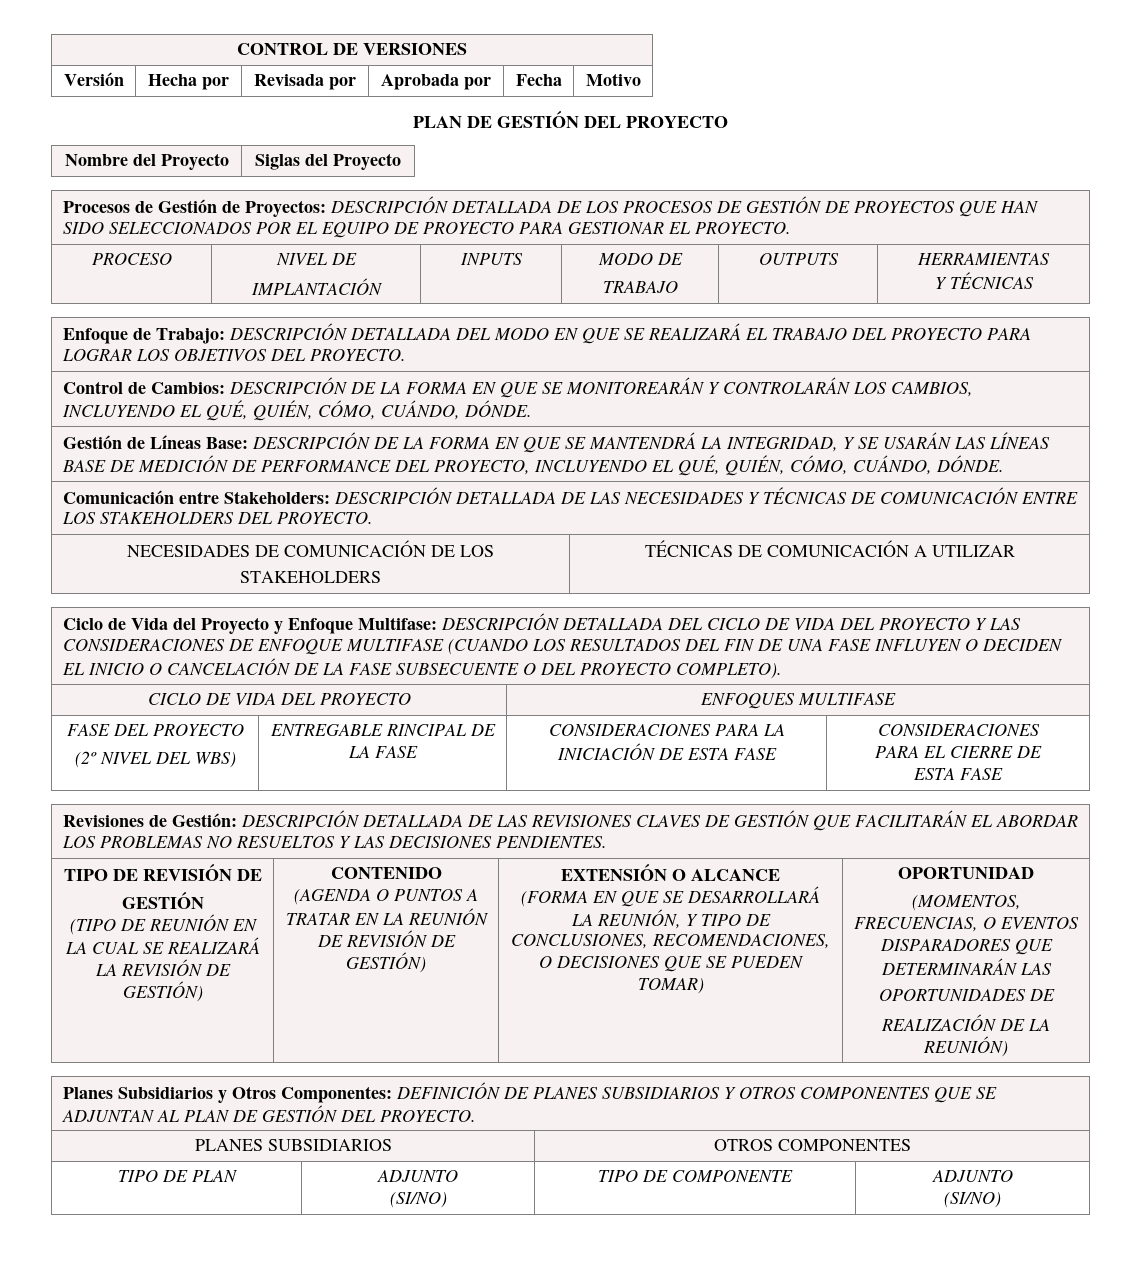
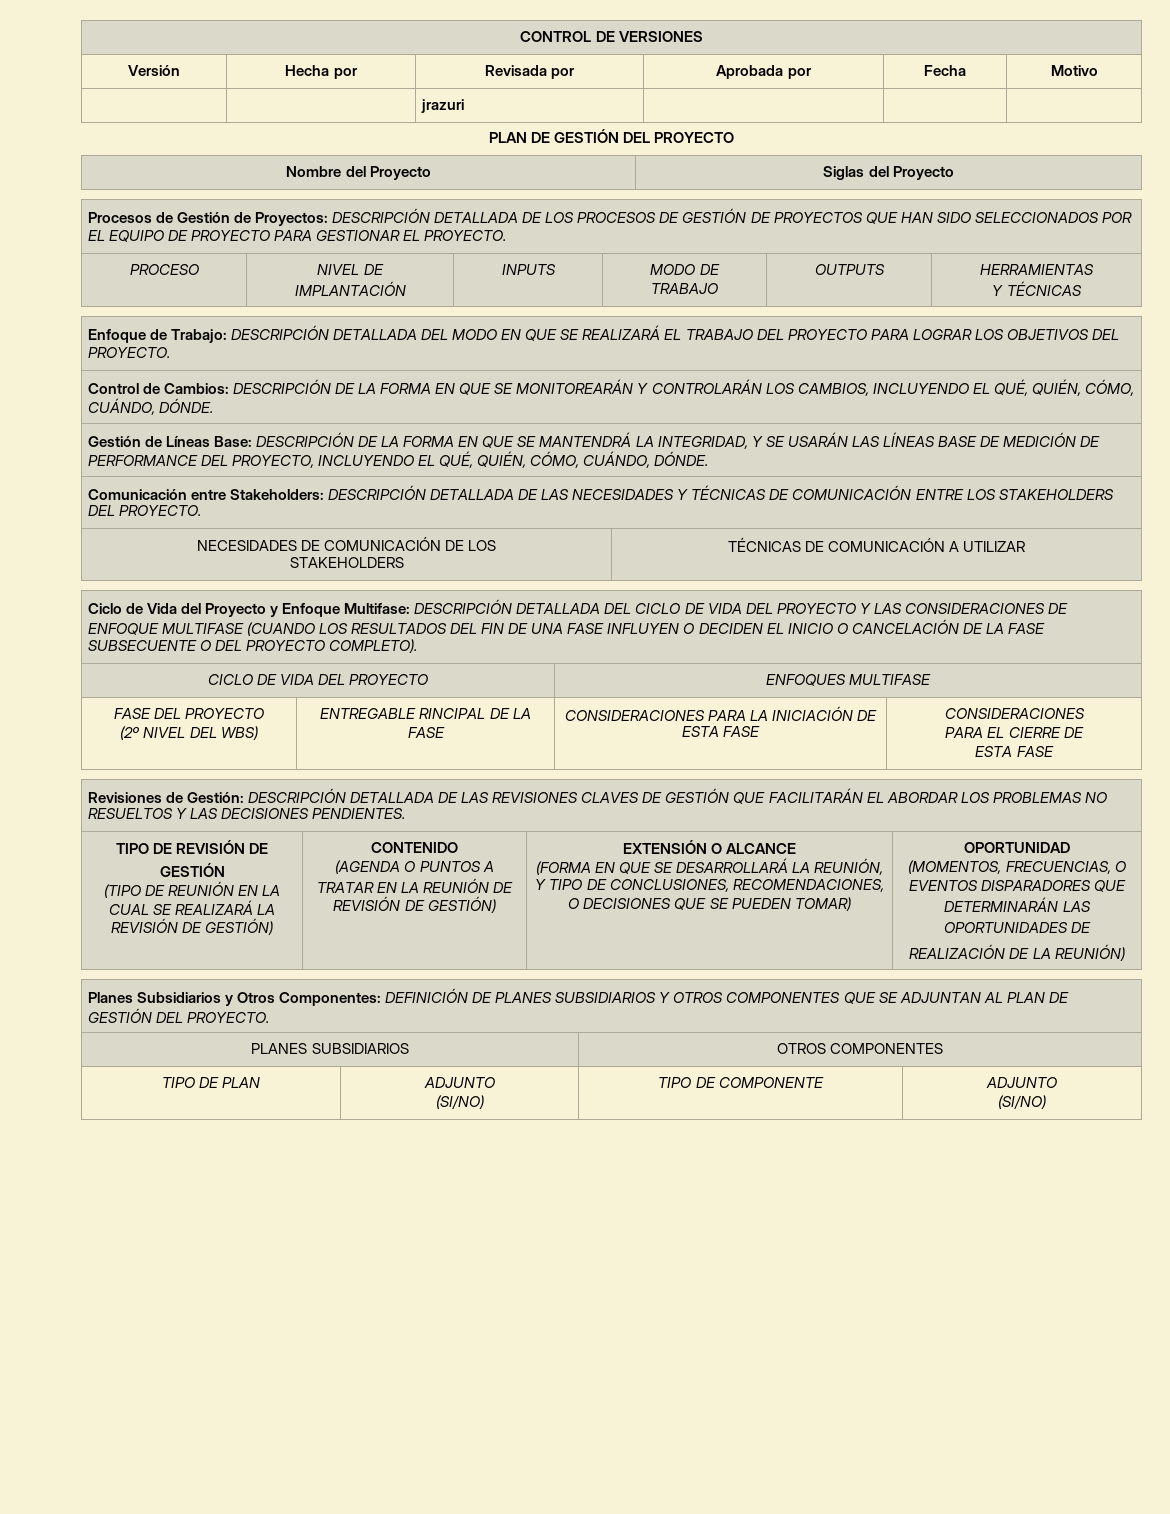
(641, 79) none -> [420,99,464,113] // | | jrazuri | | |

